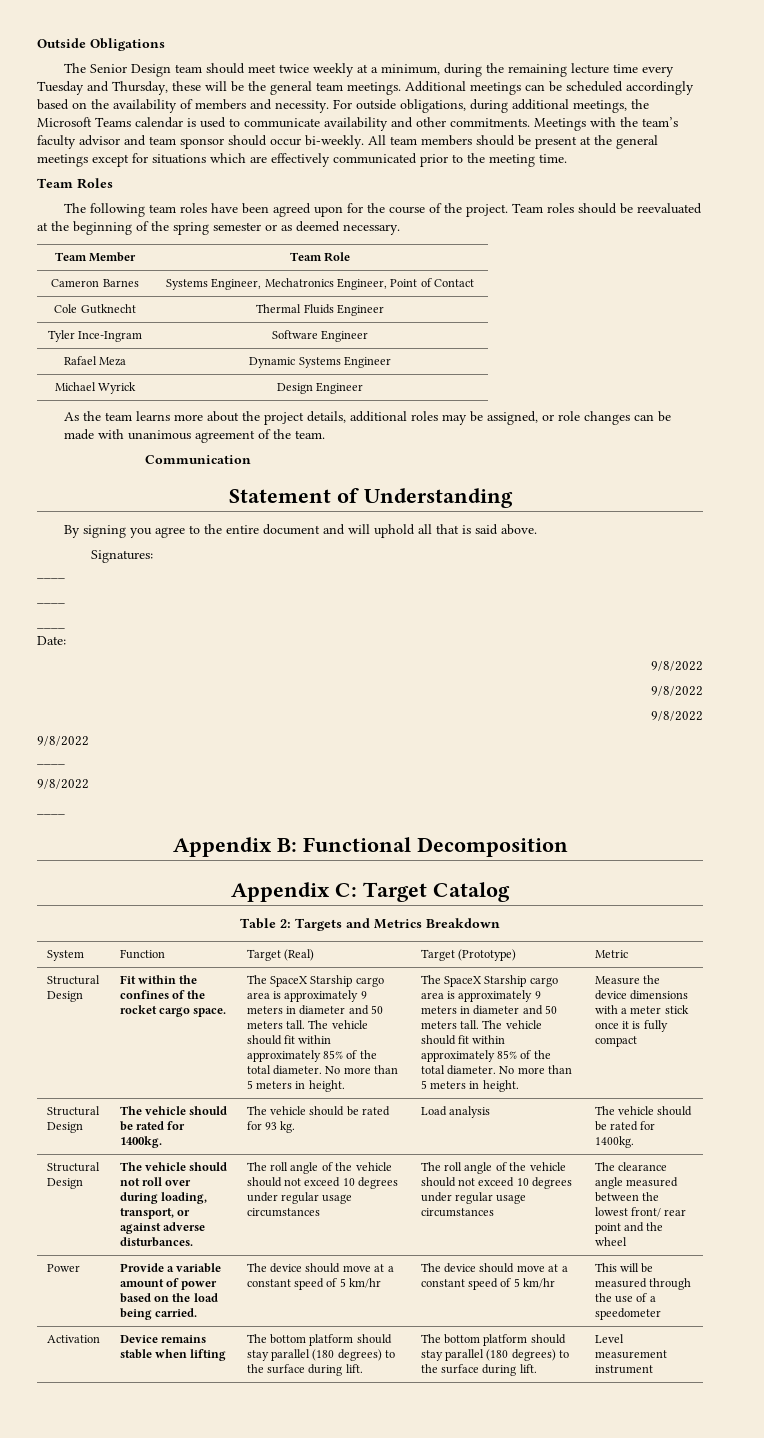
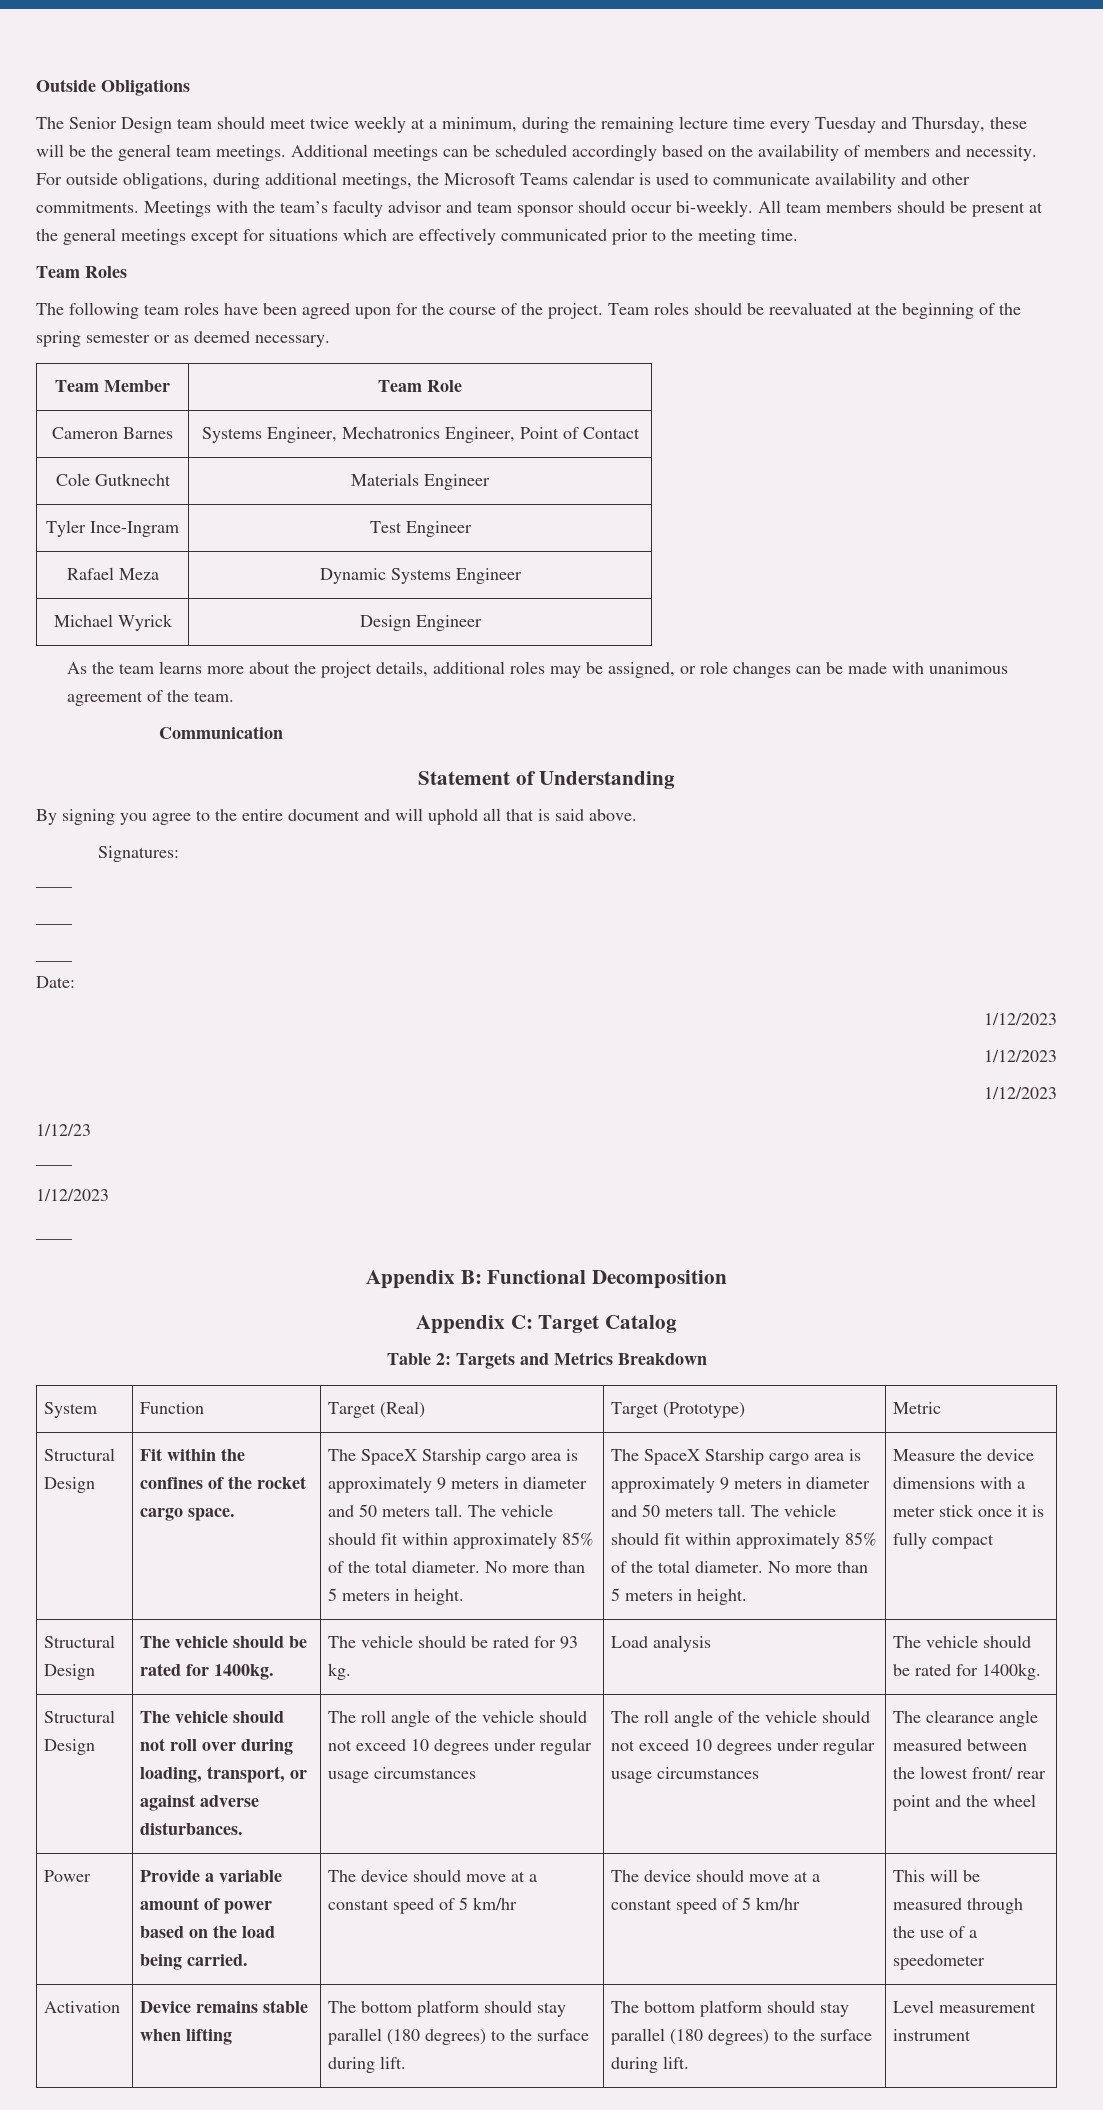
[256,304,334,314] Thermal Fluids -> [351,473,419,486] Materials
[271,330,318,339] Software -> [369,521,402,533] Test
[651,661,703,671] [651,686,703,696] [651,711,703,721] [37,736,89,746] [37,763,65,765] [37,779,89,789] 9/8/2022 // 9/8/2022 // 9/8/2022 // 9/8/2022 // ____ // 9/8/2022 -> [984,1013,1057,1025] [984,1050,1057,1062] [984,1087,1057,1099] [36,1124,91,1136] [36,1164,72,1166] [36,1189,109,1201] 1/12/2023 // 1/12/2023 // 1/12/2023 // 1/12/23 // ____ // 1/12/2023

